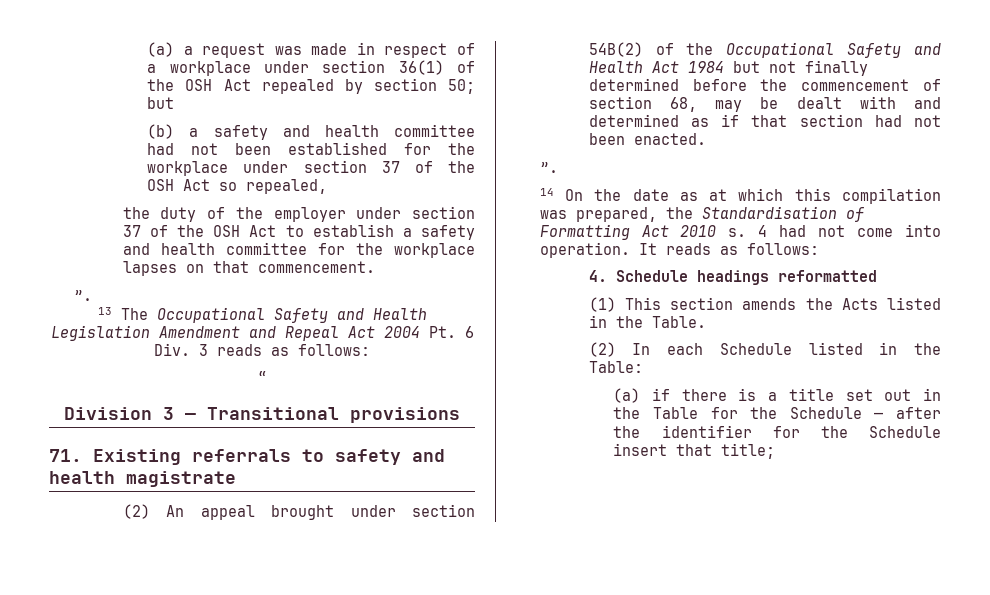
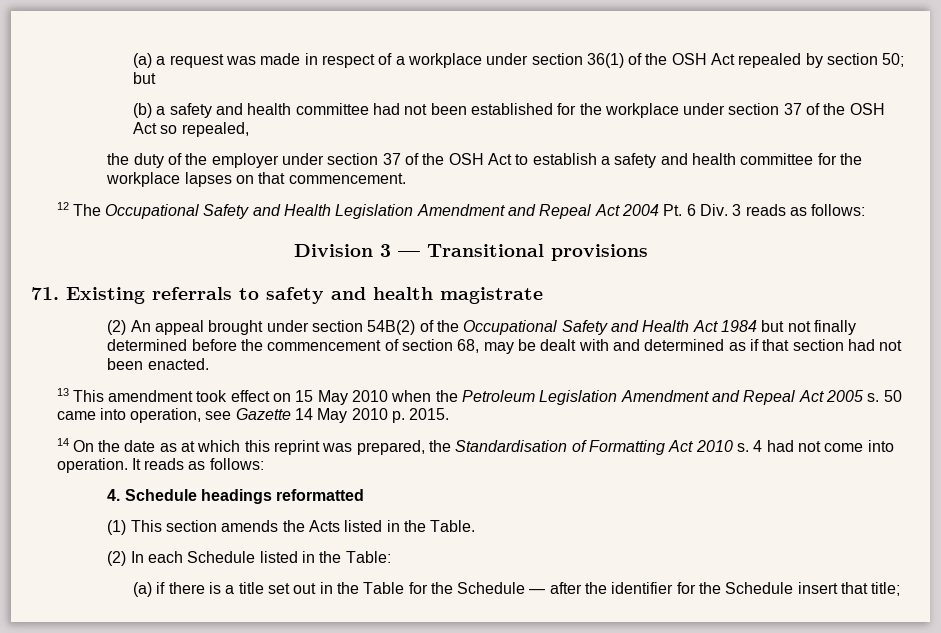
[73,290,92,301] [97,307,112,315] ”. // 13 -> [56,202,69,210] 12
[257,371,267,383] // “ -> (866, 210) none
[539,162,558,173] ”. -> [56,388,902,405] [56,408,450,423] 13 This amendment took effect on 15 May 2010 when the Petroleum Legislation Amendment and Repeal Act 2005 s. 50 came into operation, see Gazette 14 May 2010 p. 2015.
[842,188,942,204] compilation -> [274,440,321,455] reprint

